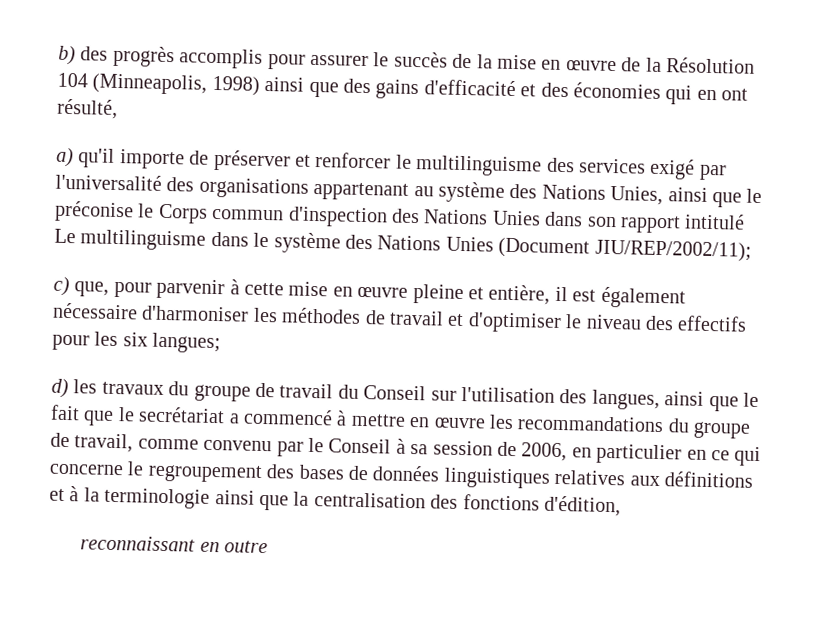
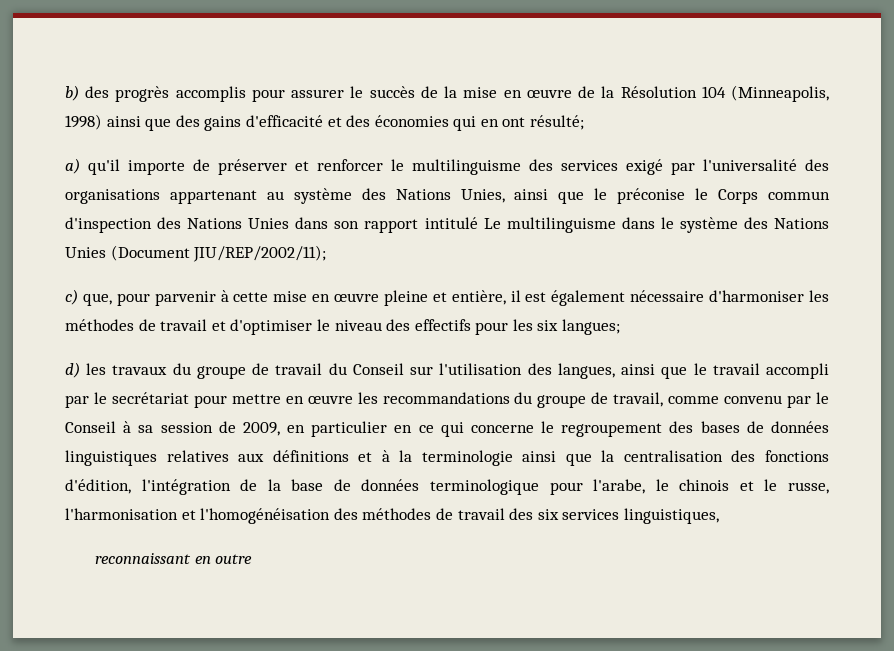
[57,98,118,119] résulté, -> [530,115,585,130] résulté;
[50,404,348,426] fait que le secrétariat a commencé à -> [712,363,830,379] [65,392,227,408] travail accompli par le secrétariat pour
[521,442,568,462] 2006, -> [242,422,280,436] 2009,
(621, 506) none -> [141,479,829,495] [65,508,719,524] l'intégration de la base de données terminologique pour l'arabe, le chinois et le russe, l'harmonisation et l'homogénéisation des méthodes de travail des six services linguistiques,

